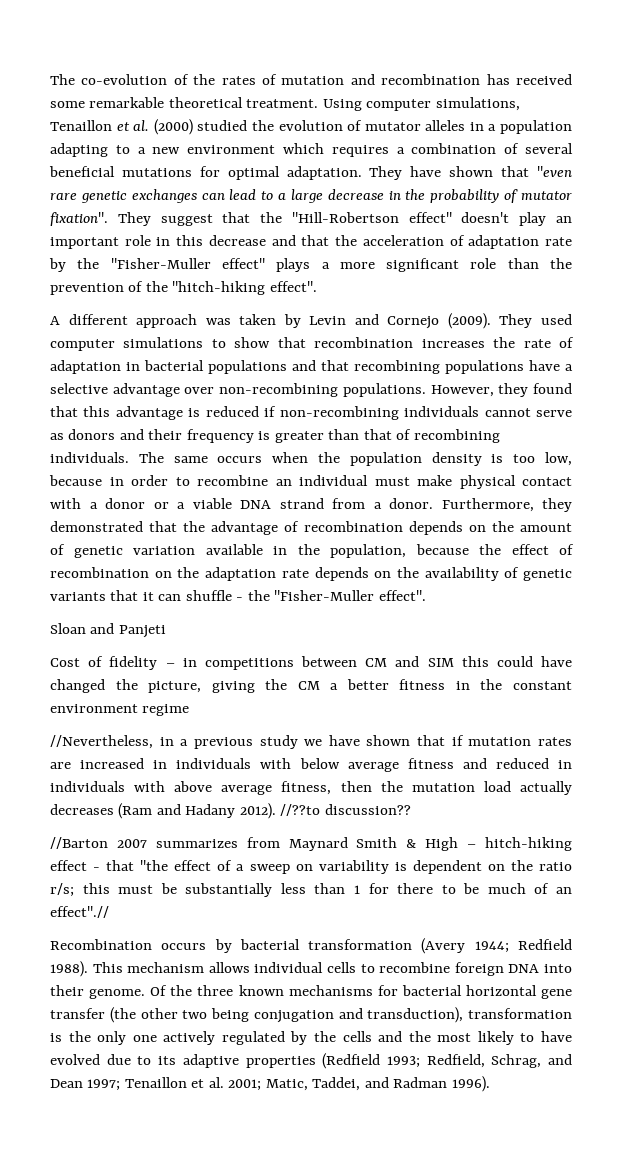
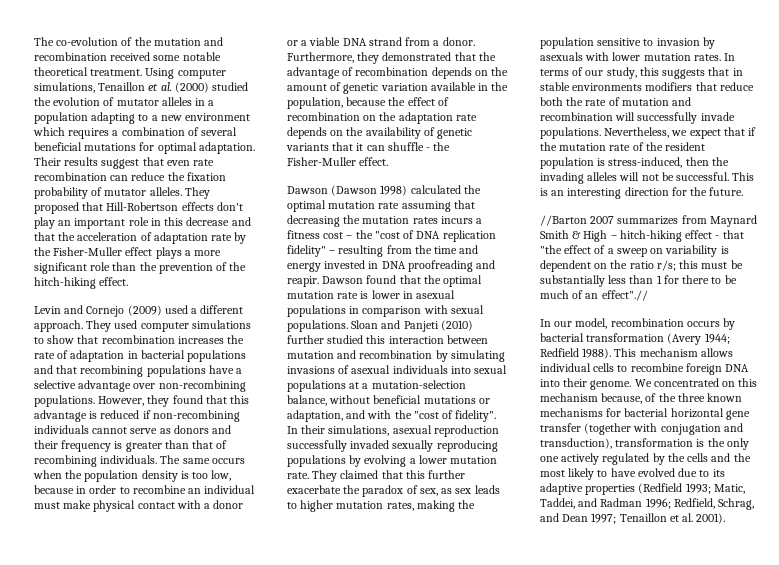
[221,74,510,85] rates of mutation and recombination has -> [153,37,224,46] [34,52,107,61] mutation and recombination
[89,97,165,108] remarkable -> [182,52,221,61] notable
[369,166,573,180] [50,189,573,203] [50,212,510,226] They have shown that "even rare genetic exchanges can lead to a large decrease in the probability of mutator fixation". They suggest that the "Hill-Robertson effect" doesn't -> [34,157,215,169] [34,172,226,181] [34,187,210,199] [34,202,243,214] Their results suggest that even rate recombination can reduce the fixation probability of mutator alleles. They proposed that Hill-Robertson effects don't
[110,258,265,269] "Fisher-Muller effect" -> [53,247,153,256] Fisher-Muller effect
[172,281,317,295] [50,313,491,329] "hitch-hiking effect". // A different approach was taken by Levin and Cornejo (2009). -> [34,277,129,289] [34,305,244,317] [34,320,83,332] hitch-hiking effect. // Levin and Cornejo (2009) used a different approach.
[274,590,426,601] [50,623,166,638] [50,656,573,670] [50,679,573,693] [50,704,190,716] [50,735,572,749] [50,758,573,772] [50,781,572,795] [50,803,411,819] "Fisher-Muller effect". // Sloan and Panjeti // Cost of fidelity – in competitions between CM and SIM this could have changed the picture, giving the CM a better fitness in the constant environment regime // //Nevertheless, in a previous study we have shown that if mutation rates are increased in individuals with below average fitness and reduced in individuals with above average fitness, then the mutation load actually decreases (Ram and Hadany 2012). //??to discussion?? -> [287,157,389,166] [287,185,481,196] [287,200,475,212] [287,215,483,227] [287,230,496,242] [287,245,479,257] [287,260,496,272] [287,275,483,287] [287,290,456,299] [287,305,484,317] [287,320,473,332] [287,335,488,344] [287,350,505,362] [287,365,508,374] [287,380,466,392] [287,395,490,406] [287,410,497,422] [287,425,499,437] [287,440,498,452] [287,455,498,467] [287,470,466,482] [287,485,500,497] [287,500,476,512] [540,37,715,49] [540,52,736,61] [540,67,743,79] [540,82,754,91] [540,97,692,106] [540,112,735,124] [540,127,757,139] [540,142,706,151] [540,157,729,169] [540,172,755,184] [540,187,744,199] Fisher-Muller effect. // Dawson (Dawson 1998) calculated the optimal mutation rate assuming that decreasing the mutation rates incurs a fitness cost – the "cost of DNA replication fidelity" – resulting from the time and energy invested in DNA proofreading and reapir. Dawson found that the optimal mutation rate is lower in asexual populations in comparison with sexual populations. Sloan and Panjeti (2010) further studied this interaction between mutation and recombination by simulating invasions of asexual individuals into sexual populations at a mutation-selection balance, without beneficial mutations or adaptation, and with the "cost of fidelity". In their simulations, asexual reproduction successfully invaded sexually reproducing populations by evolving a lower mutation rate. They claimed that this further exacerbate the paradox of sex, as sex leads to higher mutation rates, making the population sensitive to invasion by asexuals with lower mutation rates. In terms of our study, this suggests that in stable environments modifiers that reduce both the rate of mutation and recombination will successfully invade populations. Nevertheless, we expect that if the mutation rate of the resident population is stress-induced, then the invading alleles will not be successful. This is an interesting direction for the future.
[50,939,152,950] Recombination -> [540,318,684,329] In our model, recombination
[150,985,168,996] Of -> [634,378,758,387] [540,393,657,404] We concentrated on this mechanism because, of
[109,1007,249,1023] (the other two being -> [584,423,658,435] (together with
(420, 1062) none -> [713,484,745,494] [540,498,671,509] Matic, Taddei, and Radman 1996;
[228,1076,490,1092] 2001; Matic, Taddei, and Radman 1996). -> [696,513,726,524] 2001).

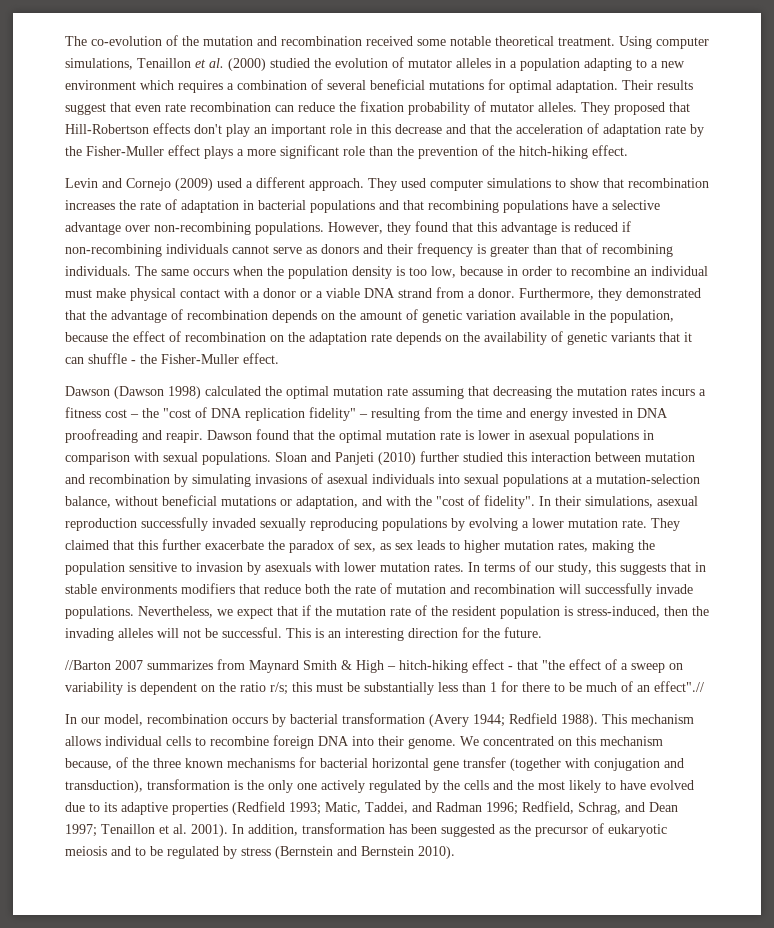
(726, 518) none -> [232,823,667,837] [65,846,455,859] In addition, transformation has been suggested as the precursor of eukaryotic meiosis and to be regulated by stress (Bernstein and Bernstein 2010).

